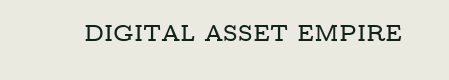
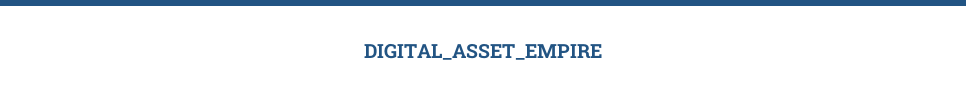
[83,24,402,41] DIGITAL ASSET EMPIRE -> [364,43,602,60] DIGITAL_ASSET_EMPIRE

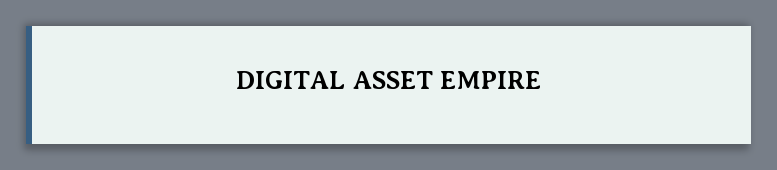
[364,43,602,60] DIGITAL_ASSET_EMPIRE -> [236,71,541,89] DIGITAL ASSET EMPIRE

